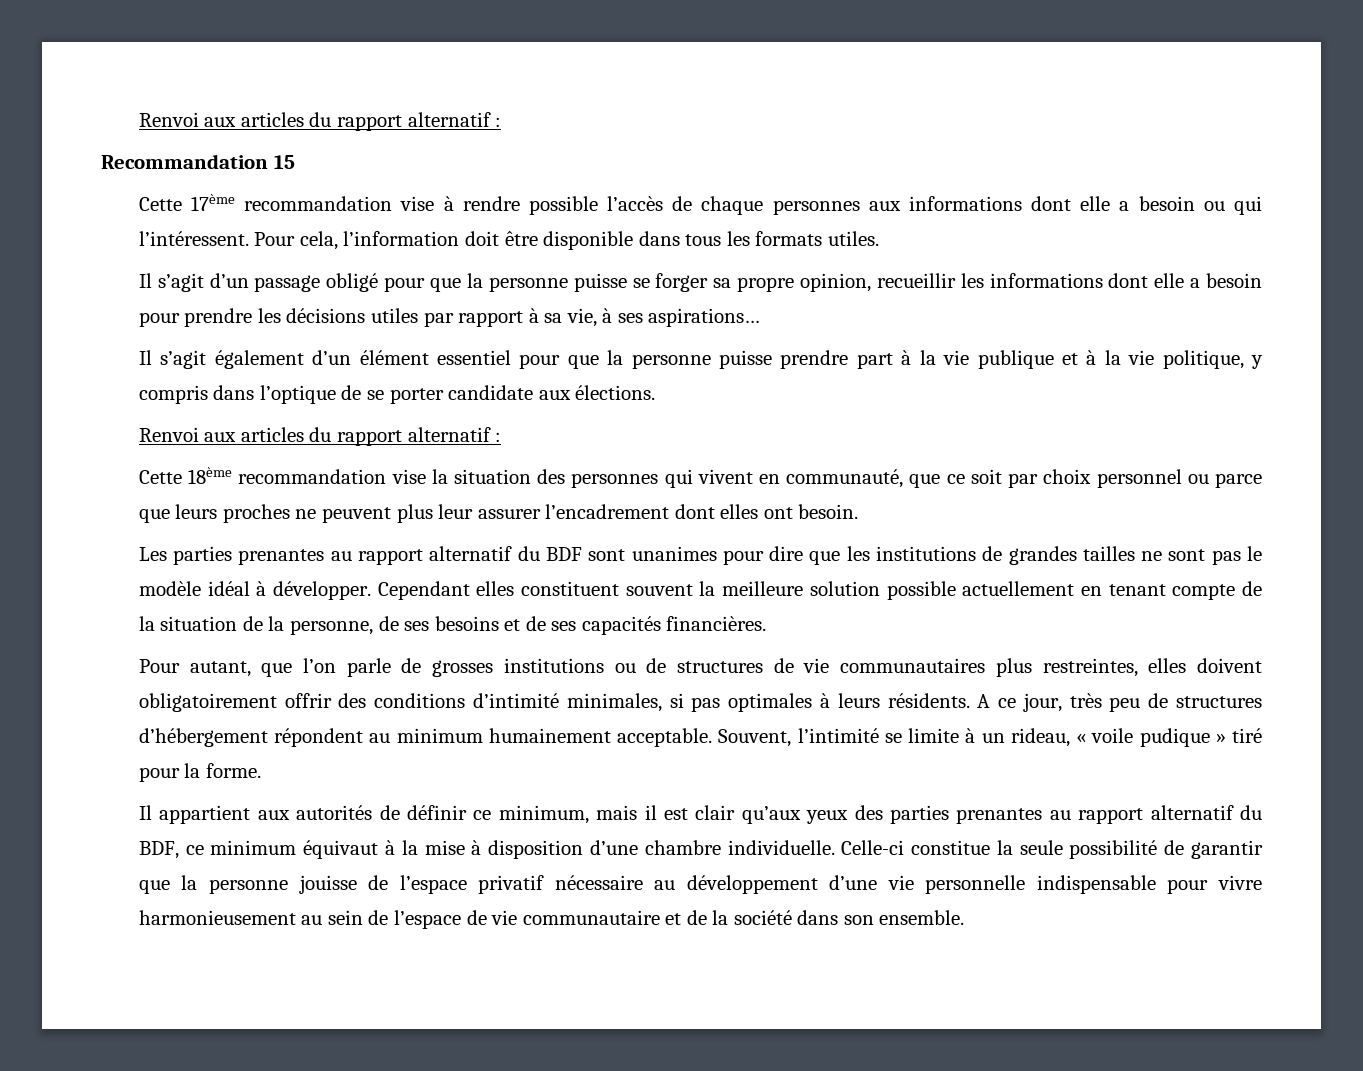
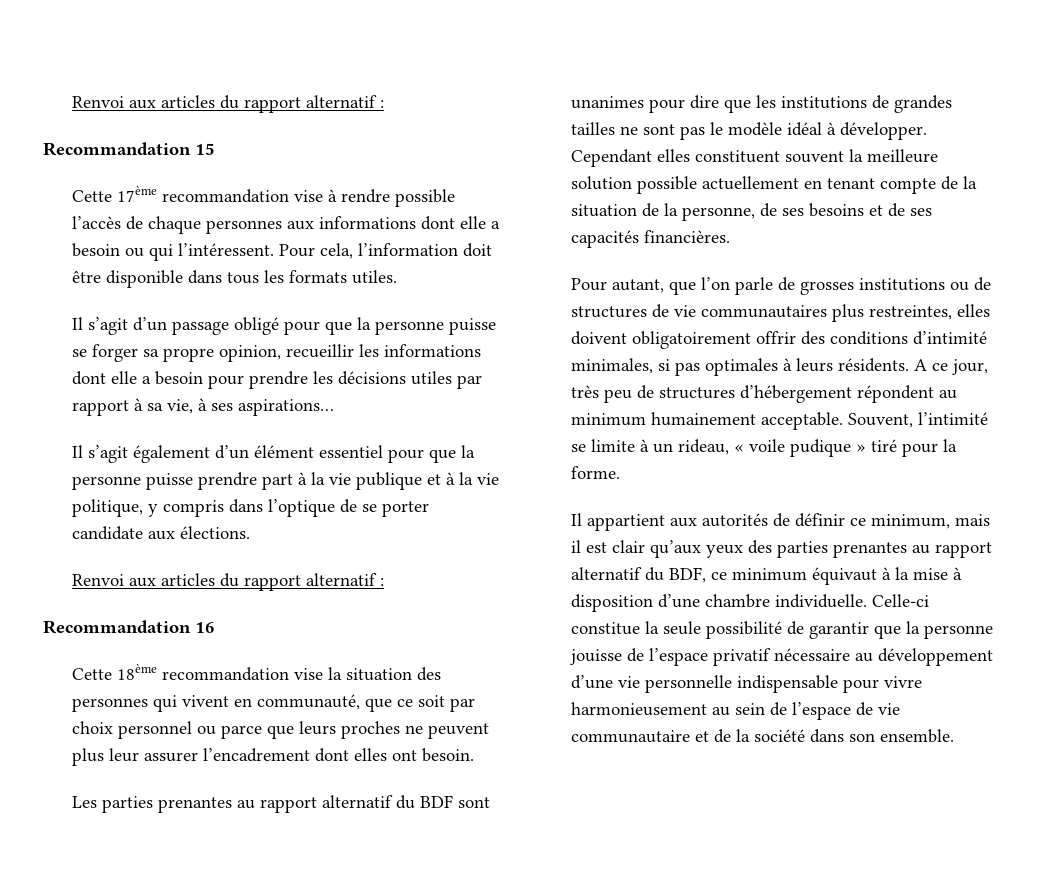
(502, 437) none -> [43,620,215,634] // Recommandation 16

